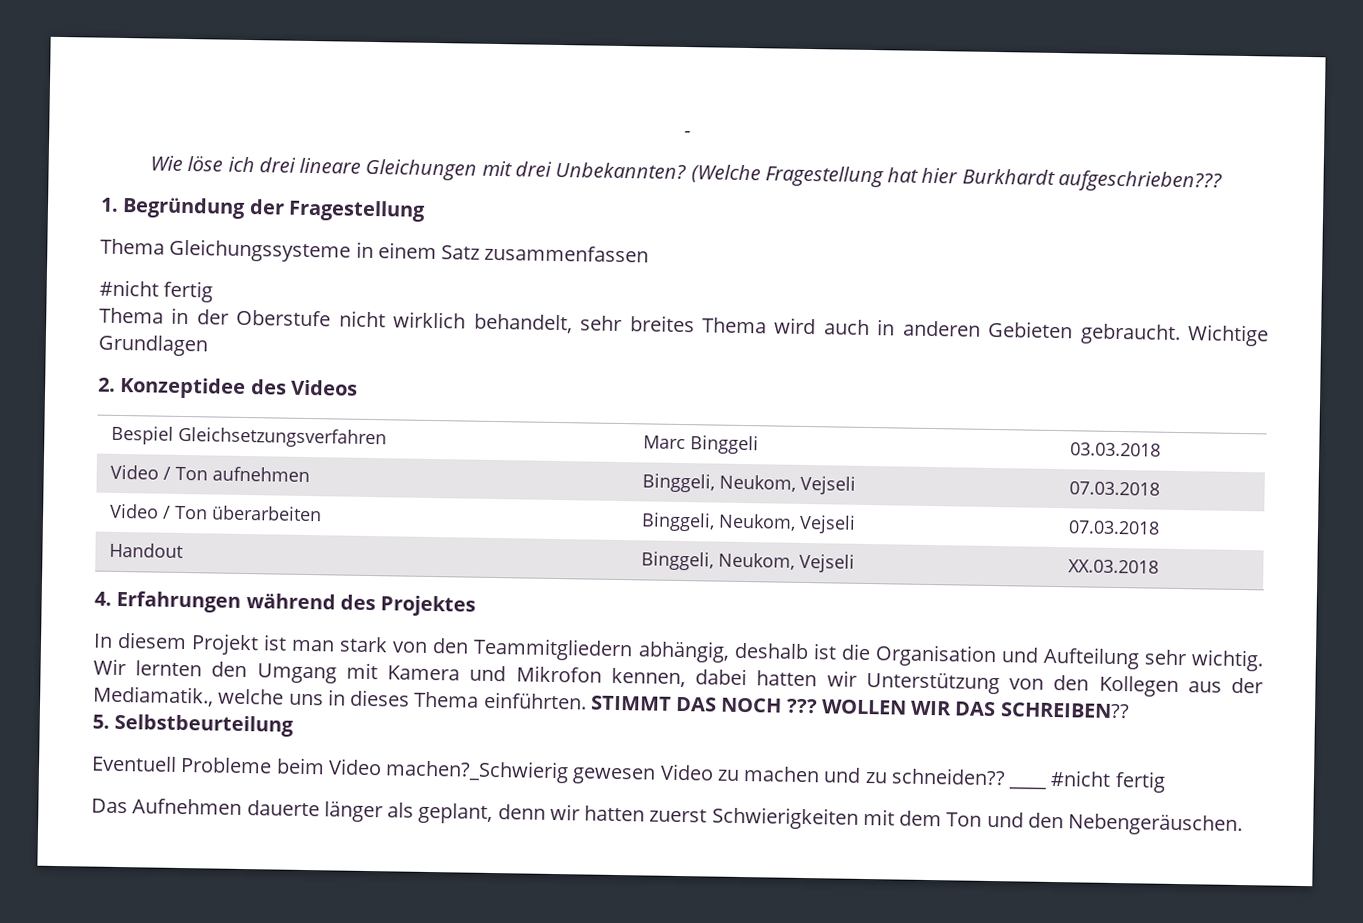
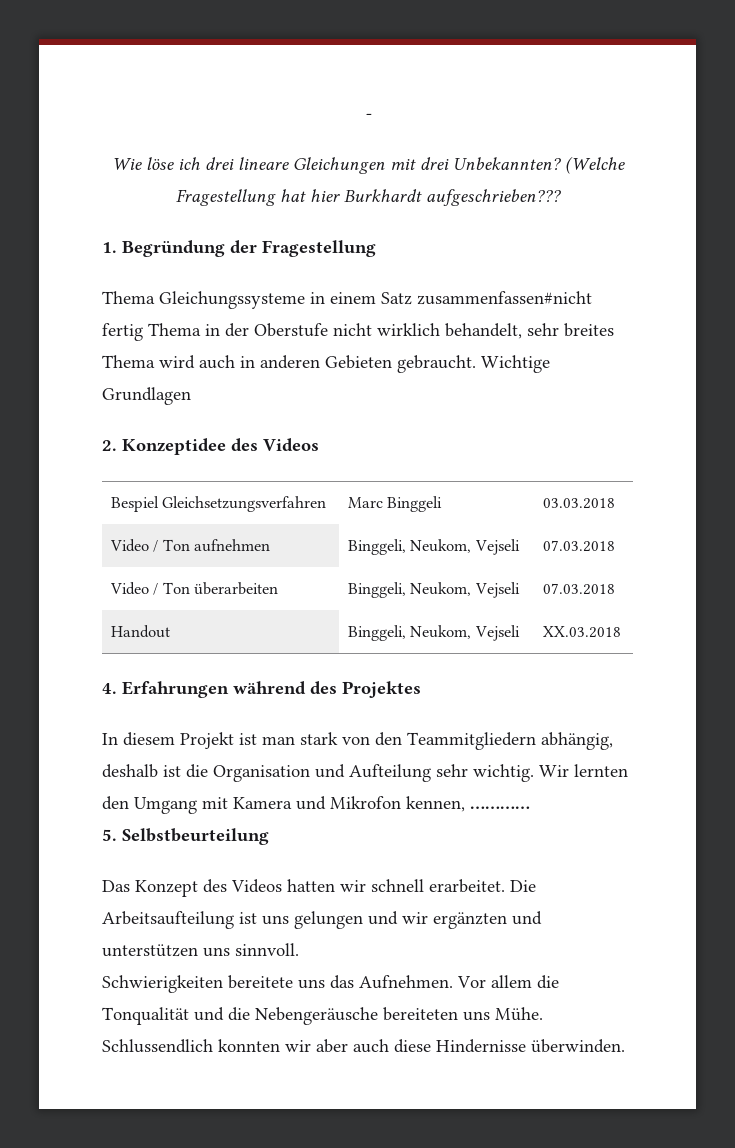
[484,244,650,263] [99,279,214,303] zusammenfassen // #nicht fertig // -> [417,291,592,305] [102,323,143,341] zusammenfassen#nicht fertig
[695,668,1263,698] [93,685,1130,719] [92,713,295,737] [91,755,1166,793] [91,798,1244,837] dabei hatten wir Unterstützung von den Kollegen aus der Mediamatik., welche uns in dieses Thema einführten. STIMMT DAS NOCH ??? WOLLEN WIR DAS SCHREIBEN?? // 5. Selbstbeurteilung // Eventuell Probleme beim Video machen?_Schwierig gewesen Video zu machen und zu schneiden?? ____ #nicht fertig // Das Aufnehmen dauerte länger als geplant, denn wir hatten zuerst Schwierigkeiten mit dem Ton und den Nebengeräuschen. -> [470,806,530,809] [102,828,269,845] [102,879,536,897] [102,911,542,929] [102,943,299,957] [102,975,559,993] [102,1007,543,1025] [102,1039,625,1053] ………… // 5. Selbstbeurteilung // Das Konzept des Videos hatten wir schnell erarbeitet. Die Arbeitsaufteilung ist uns gelungen und wir ergänzten und unterstützen uns sinnvoll. // Schwierigkeiten bereitete uns das Aufnehmen. Vor allem die Tonqualität und die Nebengeräusche bereiteten uns Mühe. Schlussendlich konnten wir aber auch diese Hindernisse überwinden.

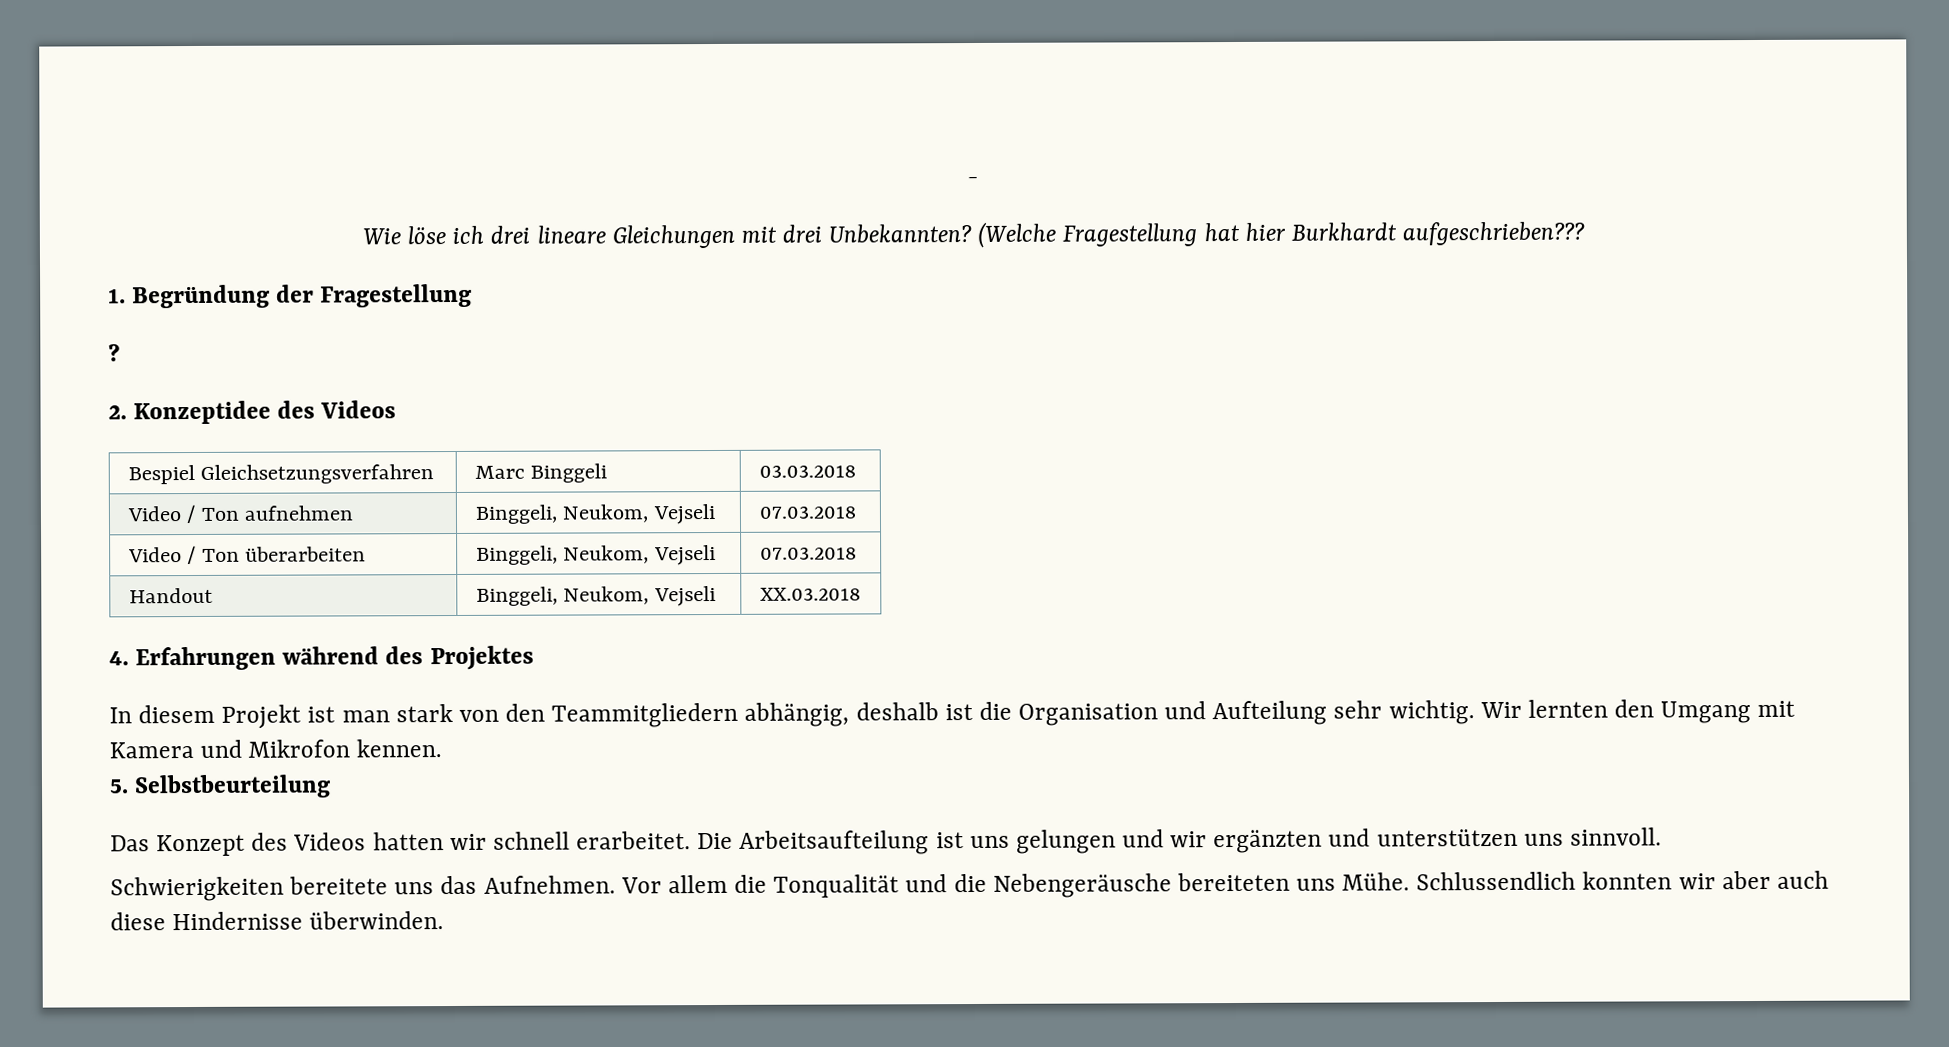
[102,291,592,309] [102,323,614,341] [102,355,550,373] [102,387,191,405] Thema Gleichungssysteme in einem Satz zusammenfassen#nicht fertig Thema in der Oberstufe nicht wirklich behandelt, sehr breites Thema wird auch in anderen Gebieten gebraucht. Wichtige Grundlagen -> [108,343,120,362] ?
[406,796,530,812] kennen, ………… -> [356,739,443,758] kennen.

